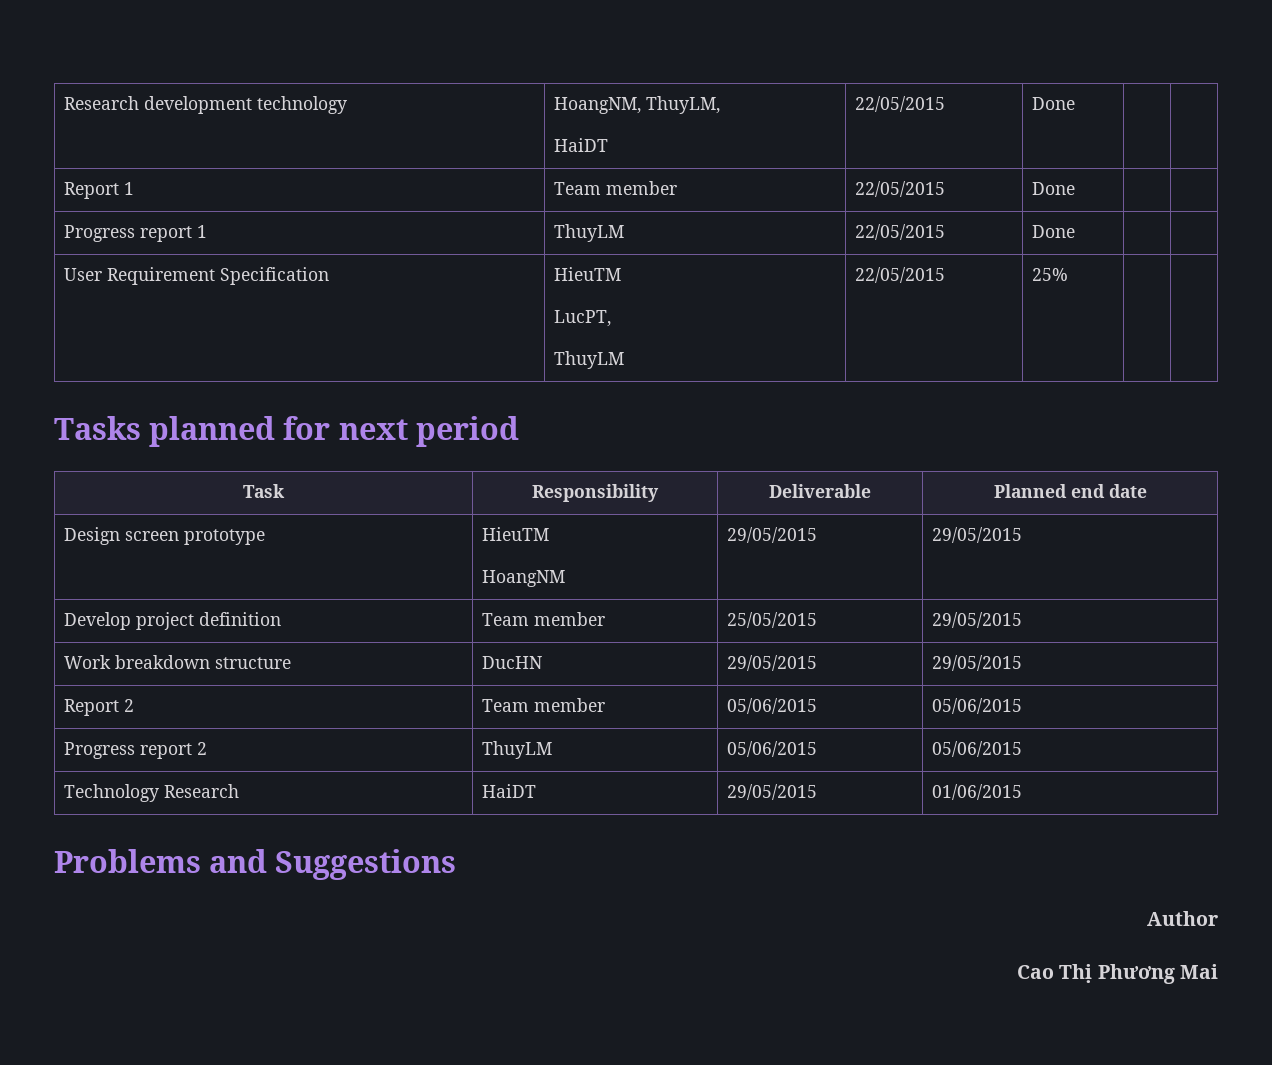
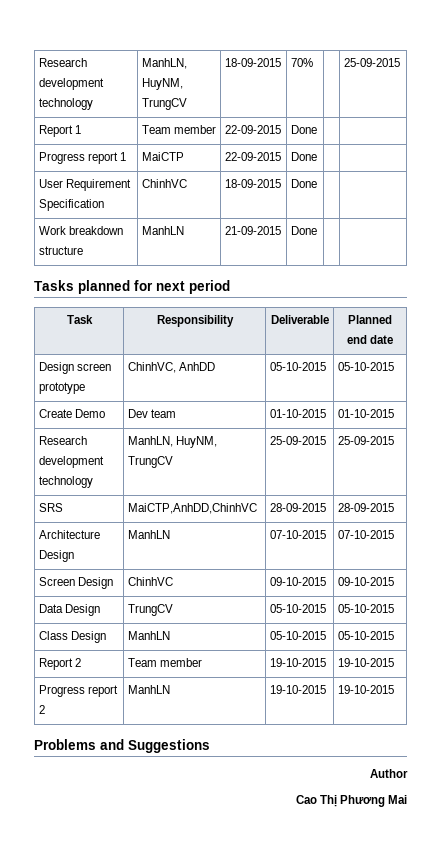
[63,96,347,114] [553,96,720,114] [553,138,608,152] [854,96,945,112] [1031,97,1075,110] Research development technology | HoangNM, ThuyLM, // HaiDT | 22/05/2015 | Done | | -> [38,58,87,67] [38,78,104,90] [38,98,93,110] [141,58,187,69] [141,78,183,90] [141,98,187,110] [224,58,281,67] [290,58,313,67] [343,58,400,67] Research development technology | ManhLN, HuyNM, TrungCV | 18-09-2015 | 70% | | 25-09-2015
[854,181,945,197] 22/05/2015 -> [224,125,281,134] 22-09-2015
[553,224,624,242] [854,224,945,240] ThuyLM | 22/05/2015 -> [141,152,184,161] [224,152,281,161] MaiCTP | 22-09-2015
[553,267,621,281] [553,310,611,327] [553,351,624,369] [854,267,945,283] [1031,268,1068,281] HieuTM // LucPT, // ThuyLM | 22/05/2015 | 25% -> [141,179,187,188] [224,179,281,188] [290,179,317,188] [38,226,124,235] [38,246,83,255] [141,226,184,235] [224,226,281,235] [290,226,317,235] ChinhVC | 18-09-2015 | Done | | // Work breakdown structure | ManhLN | 21-09-2015 | Done
[481,527,549,541] [481,570,565,587] [726,527,817,543] [931,527,1022,543] [63,612,281,630] [481,612,605,626] [726,612,817,628] [931,612,1022,628] [63,655,291,669] [481,656,542,669] [726,655,817,671] [931,655,1022,671] HieuTM // HoangNM | 29/05/2015 | 29/05/2015 // Develop project definition | Team member | 25/05/2015 | 29/05/2015 // Work breakdown structure | DucHN | 29/05/2015 | 29/05/2015 -> [127,362,216,373] [269,362,326,371] [337,362,394,371] [38,409,106,418] [127,409,177,418] [269,409,326,418] [337,409,394,418] [38,436,87,445] [38,456,104,468] [38,476,93,488] [127,436,218,448] [127,456,173,468] [269,436,326,445] [337,436,394,445] [38,503,63,512] [127,503,257,514] [269,503,326,512] [337,503,394,512] [38,530,100,539] [38,550,74,562] [127,530,170,539] [269,530,326,539] [337,530,394,539] [38,577,114,589] [127,577,173,586] [269,577,326,586] [337,577,394,586] [38,604,101,616] [127,604,173,616] [269,604,326,613] [337,604,394,613] [38,631,107,643] [127,631,170,640] [269,631,326,640] [337,631,394,640] ChinhVC, AnhDD | 05-10-2015 | 05-10-2015 // Create Demo | Dev team | 01-10-2015 | 01-10-2015 // Research development technology | ManhLN, HuyNM, TrungCV | 25-09-2015 | 25-09-2015 // SRS | MaiCTP,AnhDD,ChinhVC | 28-09-2015 | 28-09-2015 // Architecture Design | ManhLN | 07-10-2015 | 07-10-2015 // Screen Design | ChinhVC | 09-10-2015 | 09-10-2015 // Data Design | TrungCV | 05-10-2015 | 05-10-2015 // Class Design | ManhLN | 05-10-2015 | 05-10-2015
[726,698,817,714] [931,698,1022,714] 05/06/2015 | 05/06/2015 -> [269,658,326,667] [337,658,394,667] 19-10-2015 | 19-10-2015
[481,741,552,759] [726,741,817,757] [931,741,1022,757] [63,784,239,802] [481,784,536,798] [726,784,817,800] [931,784,1022,800] ThuyLM | 05/06/2015 | 05/06/2015 // Technology Research | HaiDT | 29/05/2015 | 01/06/2015 -> [127,685,170,694] [269,685,326,694] [337,685,394,694] ManhLN | 19-10-2015 | 19-10-2015

